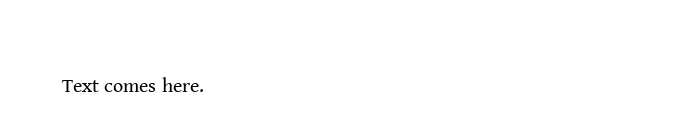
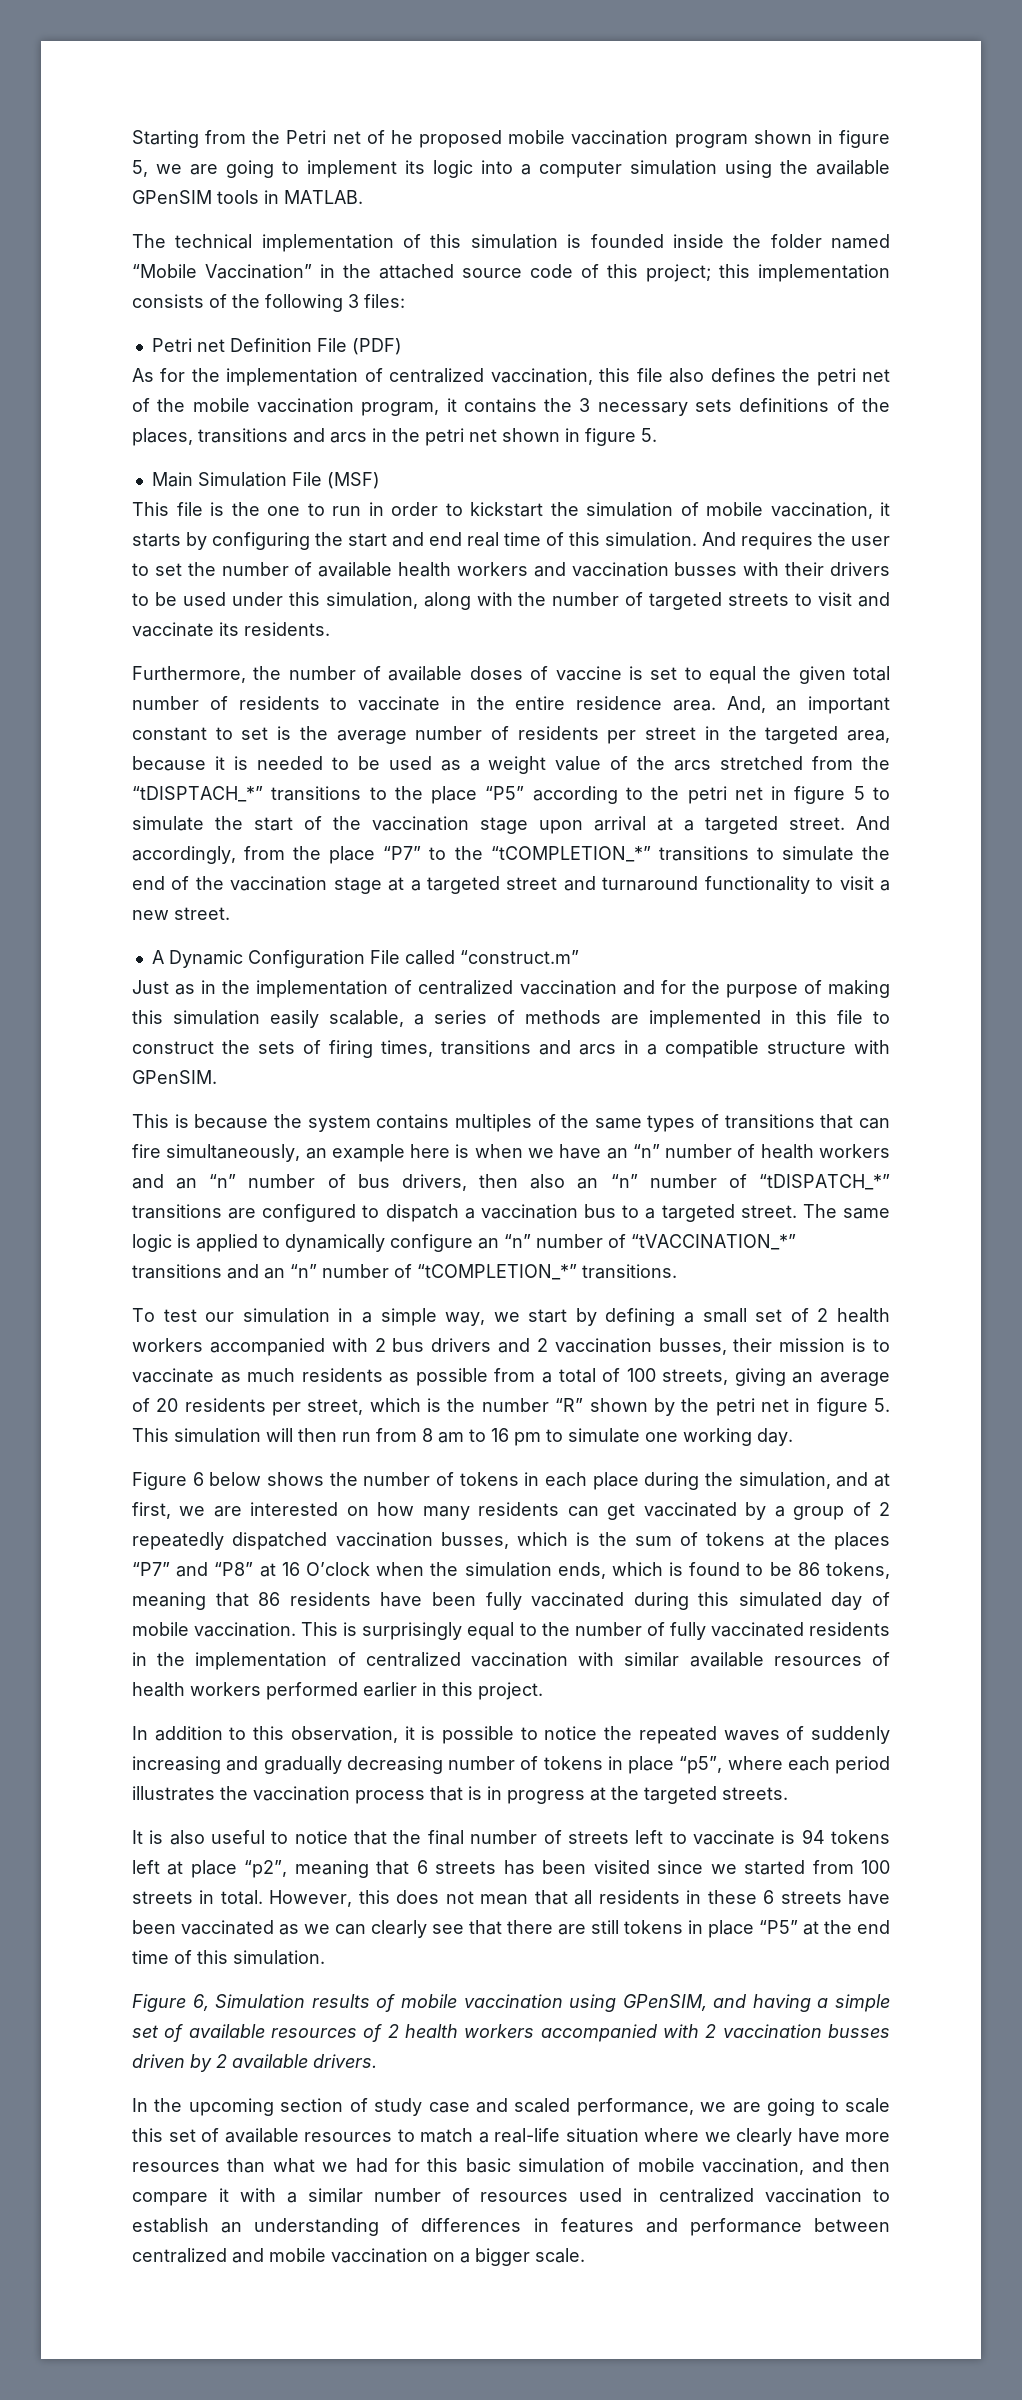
[62,77,204,92] Text comes here. -> [132,130,891,148] [132,160,890,178] [132,190,363,204] [132,234,891,252] [132,264,890,282] [132,294,405,312] [151,338,402,355] [132,368,890,386] [132,398,890,416] [132,428,657,446] [151,472,380,489] [132,502,890,519] [132,532,890,550] [132,562,890,577] [132,592,890,610] [132,622,330,637] [132,666,891,684] [132,696,890,714] [132,726,890,744] [132,756,890,774] [132,786,891,804] [132,816,890,834] [132,846,890,864] [132,876,891,894] [132,907,230,920] [151,950,579,968] [132,980,891,998] [132,1010,890,1028] [132,1040,890,1058] [132,1070,217,1084] [132,1114,890,1132] [132,1144,891,1162] [132,1174,890,1191] [132,1204,891,1222] [132,1234,796,1252] [132,1264,677,1280] [132,1308,891,1326] [132,1338,890,1356] [132,1368,890,1386] [132,1398,891,1416] [132,1428,793,1446] [132,1472,890,1490] [132,1502,890,1520] [132,1532,890,1550] [132,1562,890,1579] [132,1592,891,1610] [132,1622,891,1640] [132,1652,890,1670] [132,1682,543,1700] [132,1726,890,1744] [132,1756,890,1774] [132,1786,788,1804] [132,1829,891,1845] [132,1860,890,1878] [132,1890,890,1907] [132,1920,890,1938] [132,1950,325,1965] [132,1994,891,2012] [132,2024,891,2042] [132,2054,377,2072] [132,2098,891,2116] [132,2128,890,2146] [132,2158,890,2175] [132,2188,890,2206] [132,2218,890,2236] [132,2248,585,2266] Starting from the Petri net of he proposed mobile vaccination program shown in figure 5, we are going to implement its logic into a computer simulation using the available GPenSIM tools in MATLAB. // The technical implementation of this simulation is founded inside the folder named “Mobile Vaccination” in the attached source code of this project; this implementation consists of the following 3 files: // Petri net Definition File (PDF) // As for the implementation of centralized vaccination, this file also defines the petri net of the mobile vaccination program, it contains the 3 necessary sets definitions of the places, transitions and arcs in the petri net shown in figure 5. // Main Simulation File (MSF) // This file is the one to run in order to kickstart the simulation of mobile vaccination, it starts by configuring the start and end real time of this simulation. And requires the user to set the number of available health workers and vaccination busses with their drivers to be used under this simulation, along with the number of targeted streets to visit and vaccinate its residents. // Furthermore, the number of available doses of vaccine is set to equal the given total number of residents to vaccinate in the entire residence area. And, an important constant to set is the average number of residents per street in the targeted area, because it is needed to be used as a weight value of the arcs stretched from the “tDISPTACH_*” transitions to the place “P5” according to the petri net in figure 5 to simulate the start of the vaccination stage upon arrival at a targeted street. And accordingly, from the place “P7” to the “tCOMPLETION_*” transitions to simulate the end of the vaccination stage at a targeted street and turnaround functionality to visit a new street. // A Dynamic Configuration File called “construct.m” // Just as in the implementation of centralized vaccination and for the purpose of making this simulation easily scalable, a series of methods are implemented in this file to construct the sets of firing times, transitions and arcs in a compatible structure with GPenSIM. // This is because the system contains multiples of the same types of transitions that can fire simultaneously, an example here is when we have an “n” number of health workers and an “n” number of bus drivers, then also an “n” number of “tDISPATCH_*” transitions are configured to dispatch a vaccination bus to a targeted street. The same logic is applied to dynamically configure an “n” number of “tVACCINATION_*” transitions and an “n” number of “tCOMPLETION_*” transitions. // To test our simulation in a simple way, we start by defining a small set of 2 health workers accompanied with 2 bus drivers and 2 vaccination busses, their mission is to vaccinate as much residents as possible from a total of 100 streets, giving an average of 20 residents per street, which is the number “R” shown by the petri net in figure 5. This simulation will then run from 8 am to 16 pm to simulate one working day. // Figure 6 below shows the number of tokens in each place during the simulation, and at first, we are interested on how many residents can get vaccinated by a group of 2 repeatedly dispatched vaccination busses, which is the sum of tokens at the places “P7” and “P8” at 16 O’clock when the simulation ends, which is found to be 86 tokens, meaning that 86 residents have been fully vaccinated during this simulated day of mobile vaccination. This is surprisingly equal to the number of fully vaccinated residents in the implementation of centralized vaccination with similar available resources of health workers performed earlier in this project. // In addition to this observation, it is possible to notice the repeated waves of suddenly increasing and gradually decreasing number of tokens in place “p5”, where each period illustrates the vaccination process that is in progress at the targeted streets. // It is also useful to notice that the final number of streets left to vaccinate is 94 tokens left at place “p2”, meaning that 6 streets has been visited since we started from 100 streets in total. However, this does not mean that all residents in these 6 streets have been vaccinated as we can clearly see that there are still tokens in place “P5” at the end time of this simulation. // Figure 6, Simulation results of mobile vaccination using GPenSIM, and having a simple set of available resources of 2 health workers accompanied with 2 vaccination busses driven by 2 available drivers. // In the upcoming section of study case and scaled performance, we are going to scale this set of available resources to match a real-life situation where we clearly have more resources than what we had for this basic simulation of mobile vaccination, and then compare it with a similar number of resources used in centralized vaccination to establish an understanding of differences in features and performance between centralized and mobile vaccination on a bigger scale.

